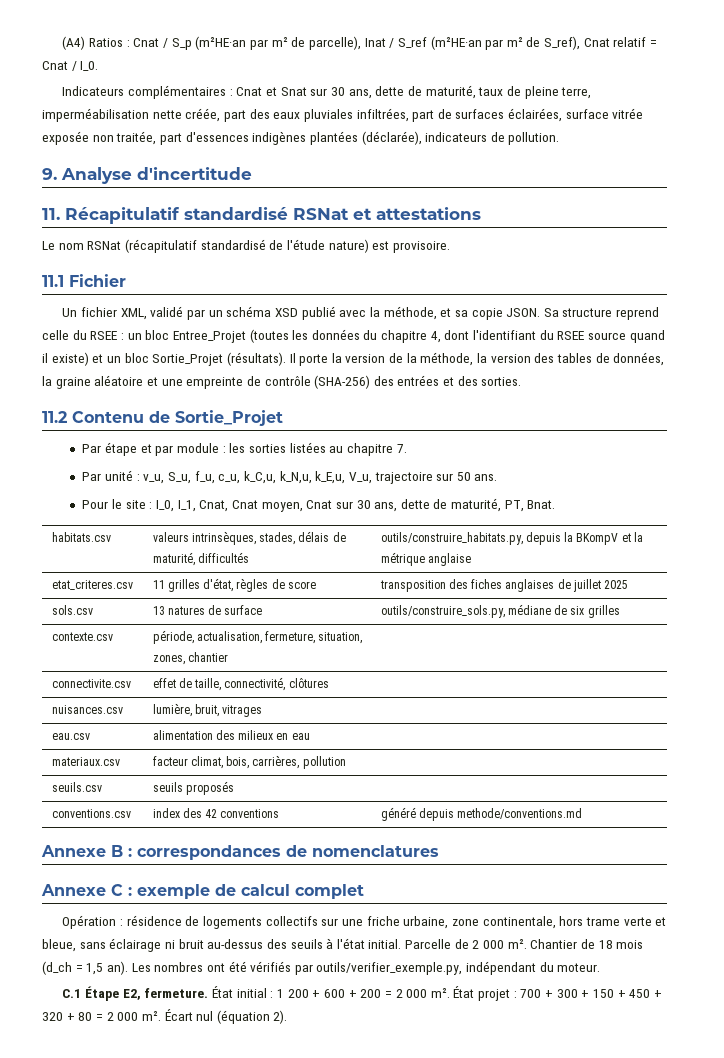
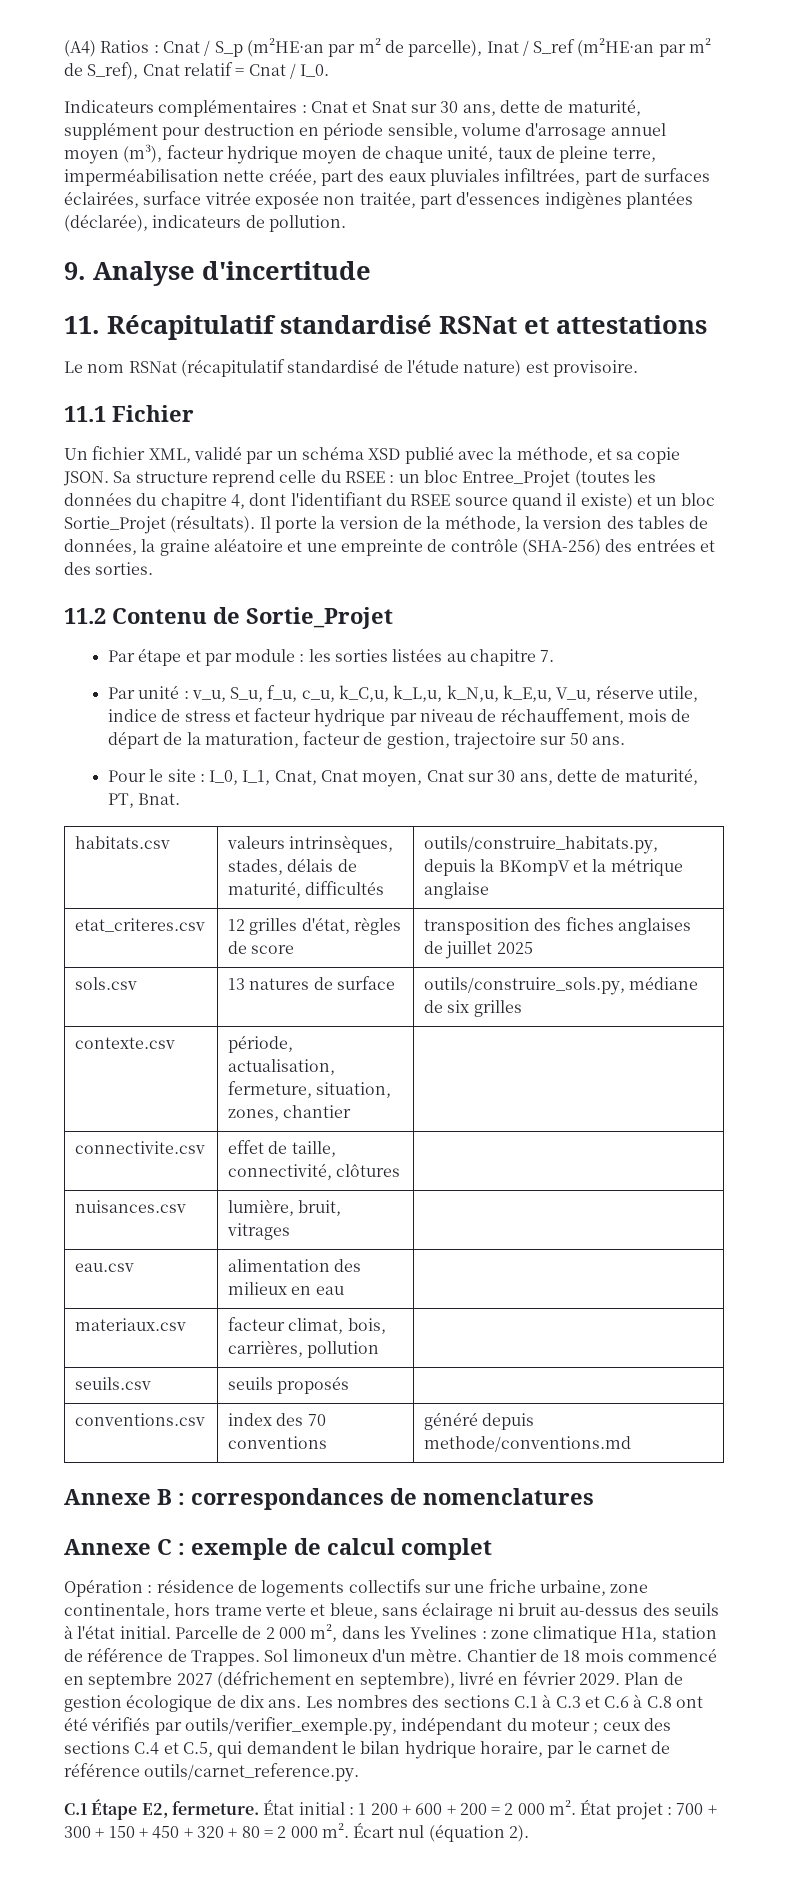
(476, 92) none -> [64,122,666,140] [64,144,494,164] supplément pour destruction en période sensible, volume d'arrosage annuel moyen (m³), facteur hydrique moyen de chaque unité,
(276, 477) none -> [393,685,443,702] k_L,u,
(372, 478) none -> [595,685,699,702] [107,708,691,727] [107,731,450,749] réserve utile, indice de stress et facteur hydrique par niveau de réchauffement, mois de départ de la maturation, facteur de gestion,
[152,580,165,589] 11 -> [228,919,246,931] 12
[205,809,218,818] 42 -> [307,1414,326,1426] 70
[507,939,644,949] [42,961,204,975] m². Chantier de 18 mois (d_ch = 1,5 an). Les nombres -> [310,1624,717,1643] [64,1648,717,1666] [64,1671,683,1689] [64,1694,672,1712] m², dans les Yvelines : zone climatique H1a, station de référence de Trappes. Sol limoneux d'un mètre. Chantier de 18 mois commencé en septembre 2027 (défrichement en septembre), livré en février 2029. Plan de gestion écologique de dix ans. Les nombres des sections C.1 à C.3 et C.6 à C.8
[557,963,601,972] moteur. -> [530,1718,671,1734] [64,1741,671,1759] [64,1763,360,1782] moteur ; ceux des sections C.4 et C.5, qui demandent le bilan hydrique horaire, par le carnet de référence outils/carnet_reference.py.

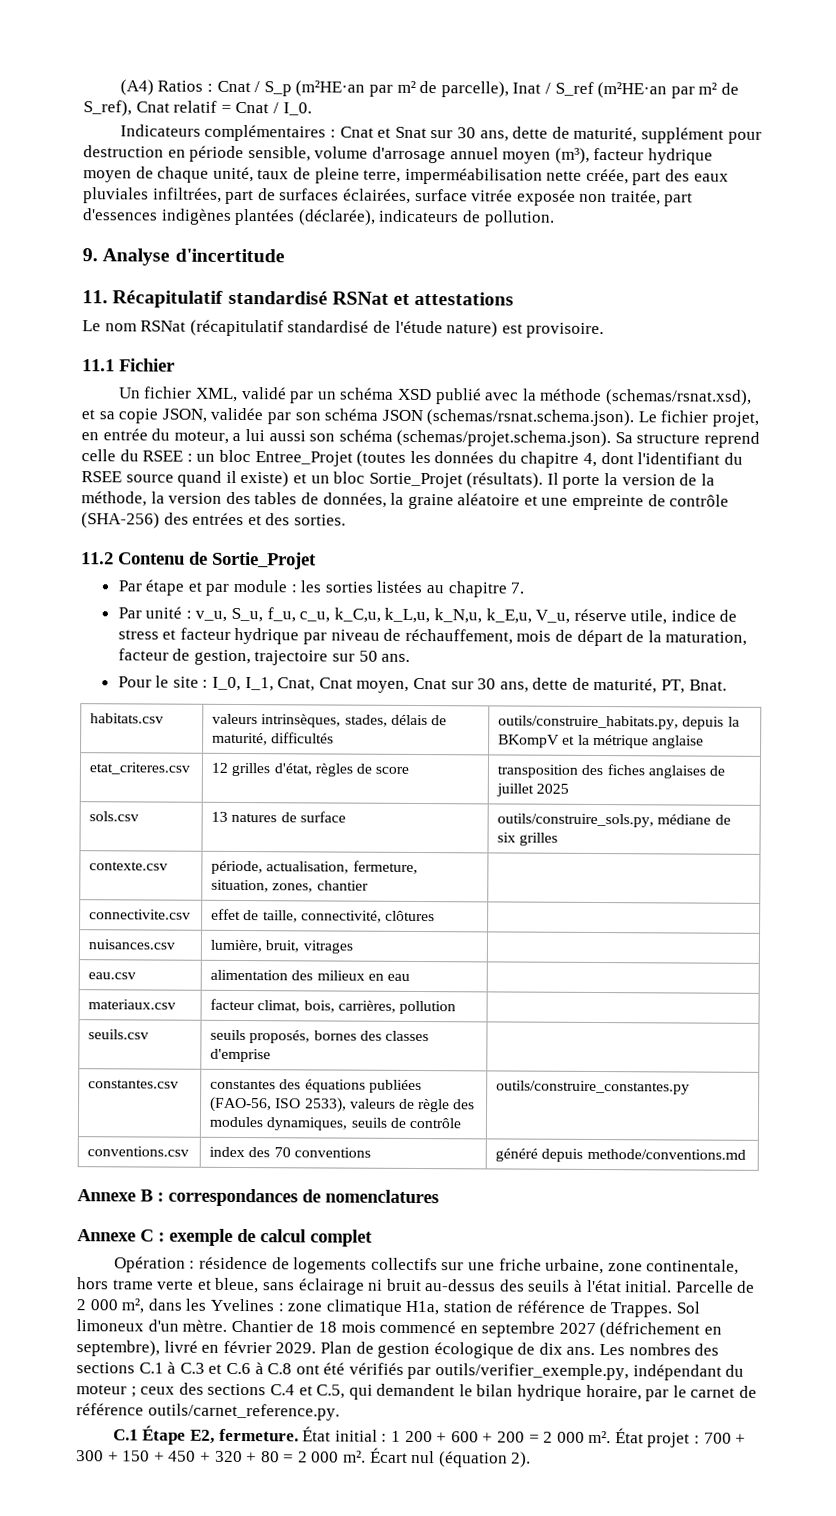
[516,446,593,463] méthode, -> [539,388,752,406] méthode (schemas/rsnat.xsd),
[63,471,109,486] JSON. -> [161,407,760,427] [81,428,612,448] JSON, validée par son schéma JSON (schemas/rsnat.schema.json). Le fichier projet, en entrée du moteur, a lui aussi son schéma (schemas/projet.schema.json).
[277,1376,350,1394] proposés | -> [249,1030,430,1044] [210,1048,272,1063] [88,1079,180,1089] [210,1079,422,1094] [210,1096,476,1113] [209,1116,462,1131] [496,1080,691,1095] proposés, bornes des classes d'emprise | // constantes.csv | constantes des équations publiées (FAO-56, ISO 2533), valeurs de règle des modules dynamiques, seuils de contrôle | outils/construire_constantes.py

